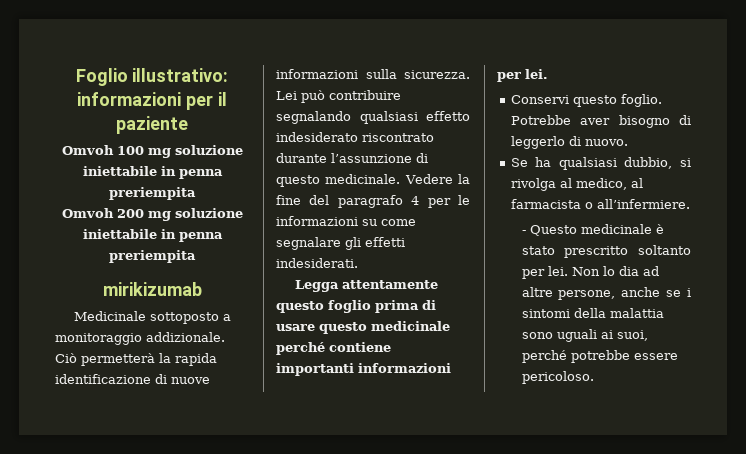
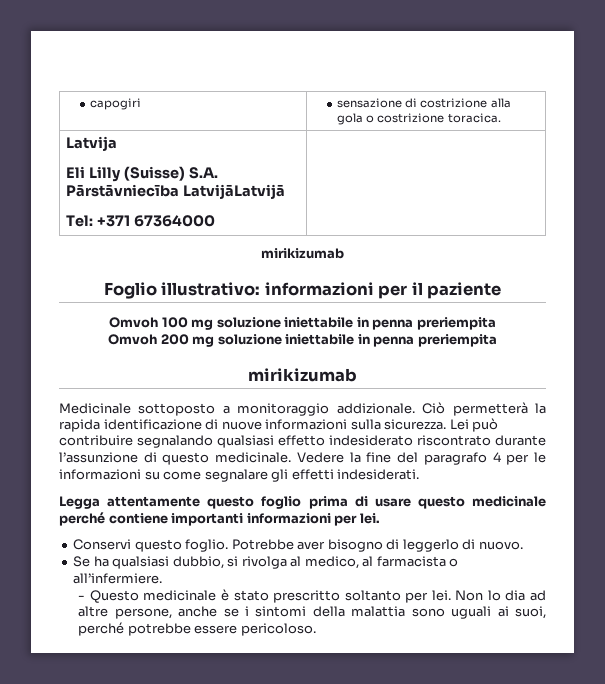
(75, 77) none -> [90,98,142,110] [337,98,511,108] [337,113,501,125] [65,136,117,151] [65,166,218,182] [65,184,285,199] [65,215,215,227] [261,248,344,259] capogiri | sensazione di costrizione alla gola o costrizione toracica. // Latvija // Eli Lilly (Suisse) S.A. Pārstāvniecība LatvijāLatvijā // Tel: +371 67364000 | // mirikizumab //

